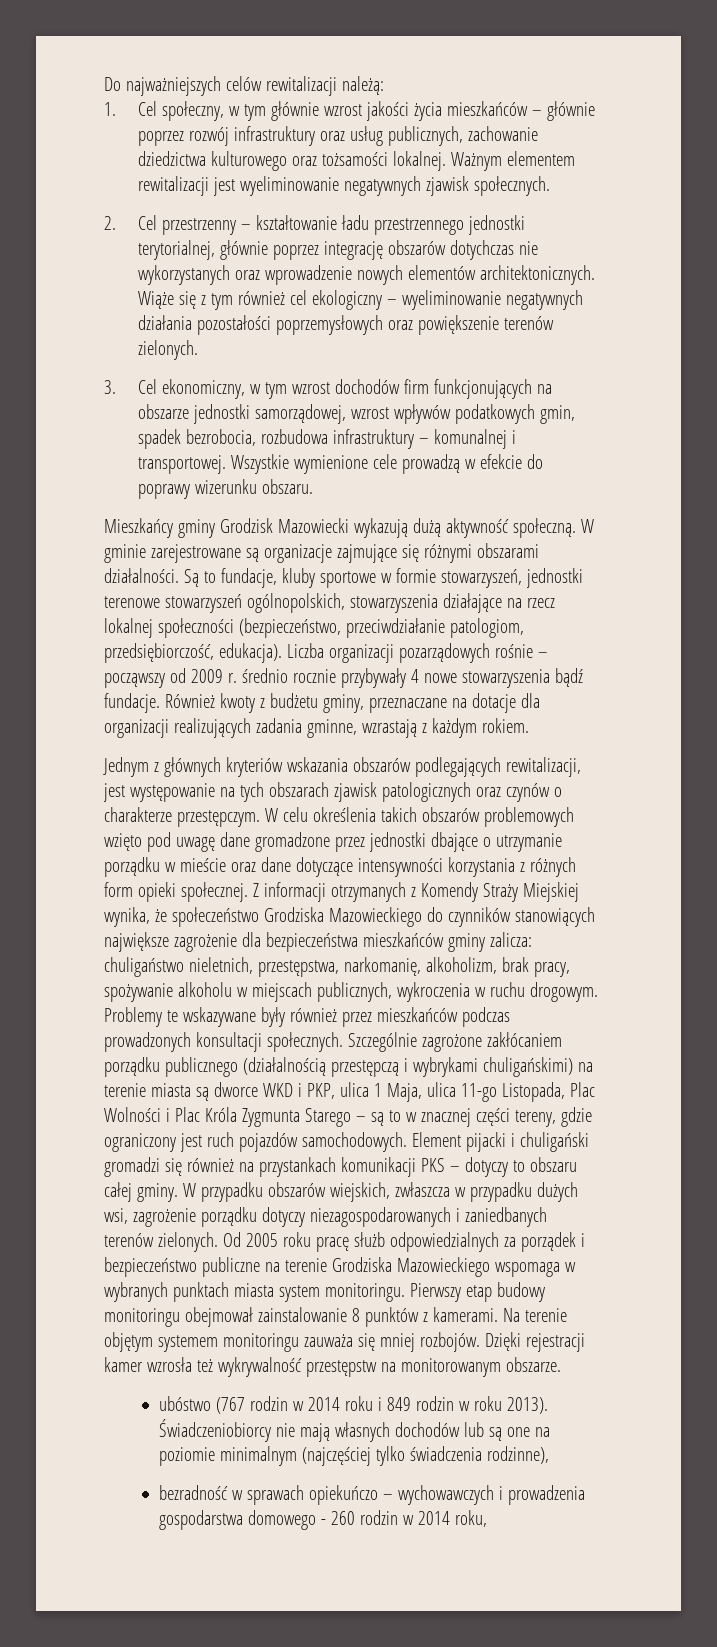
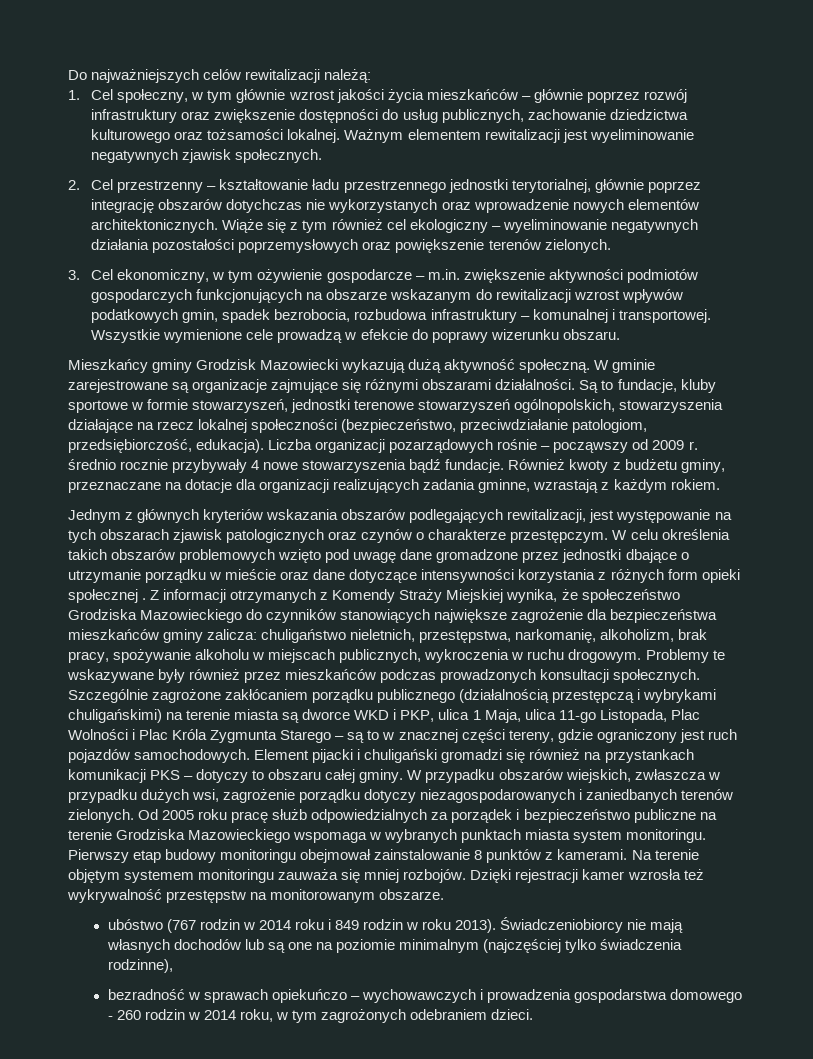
(346, 136) none -> [214,109,399,123] zwiększenie dostępności do
[292,379,553,399] [138,404,347,424] wzrost dochodów firm funkcjonujących na obszarze jednostki samorządowej, -> [257,269,698,283] [91,289,571,303] ożywienie gospodarcze – m.in. zwiększenie aktywności podmiotów gospodarczych funkcjonujących na obszarze wskazanym do rewitalizacji
[180,882,248,902] społecznej. -> [68,589,147,603] społecznej .
(487, 1518) none -> [276,1009,534,1023] w tym zagrożonych odebraniem dzieci.

